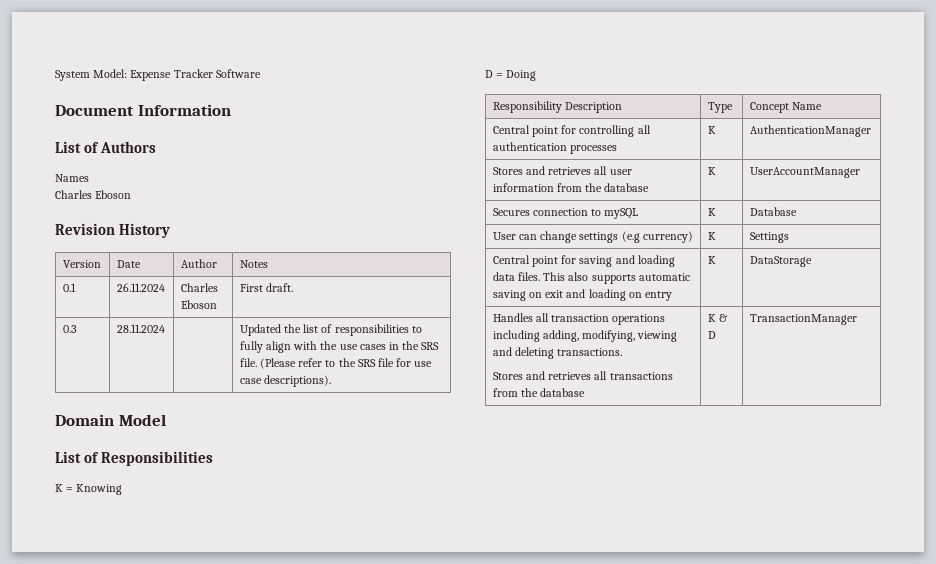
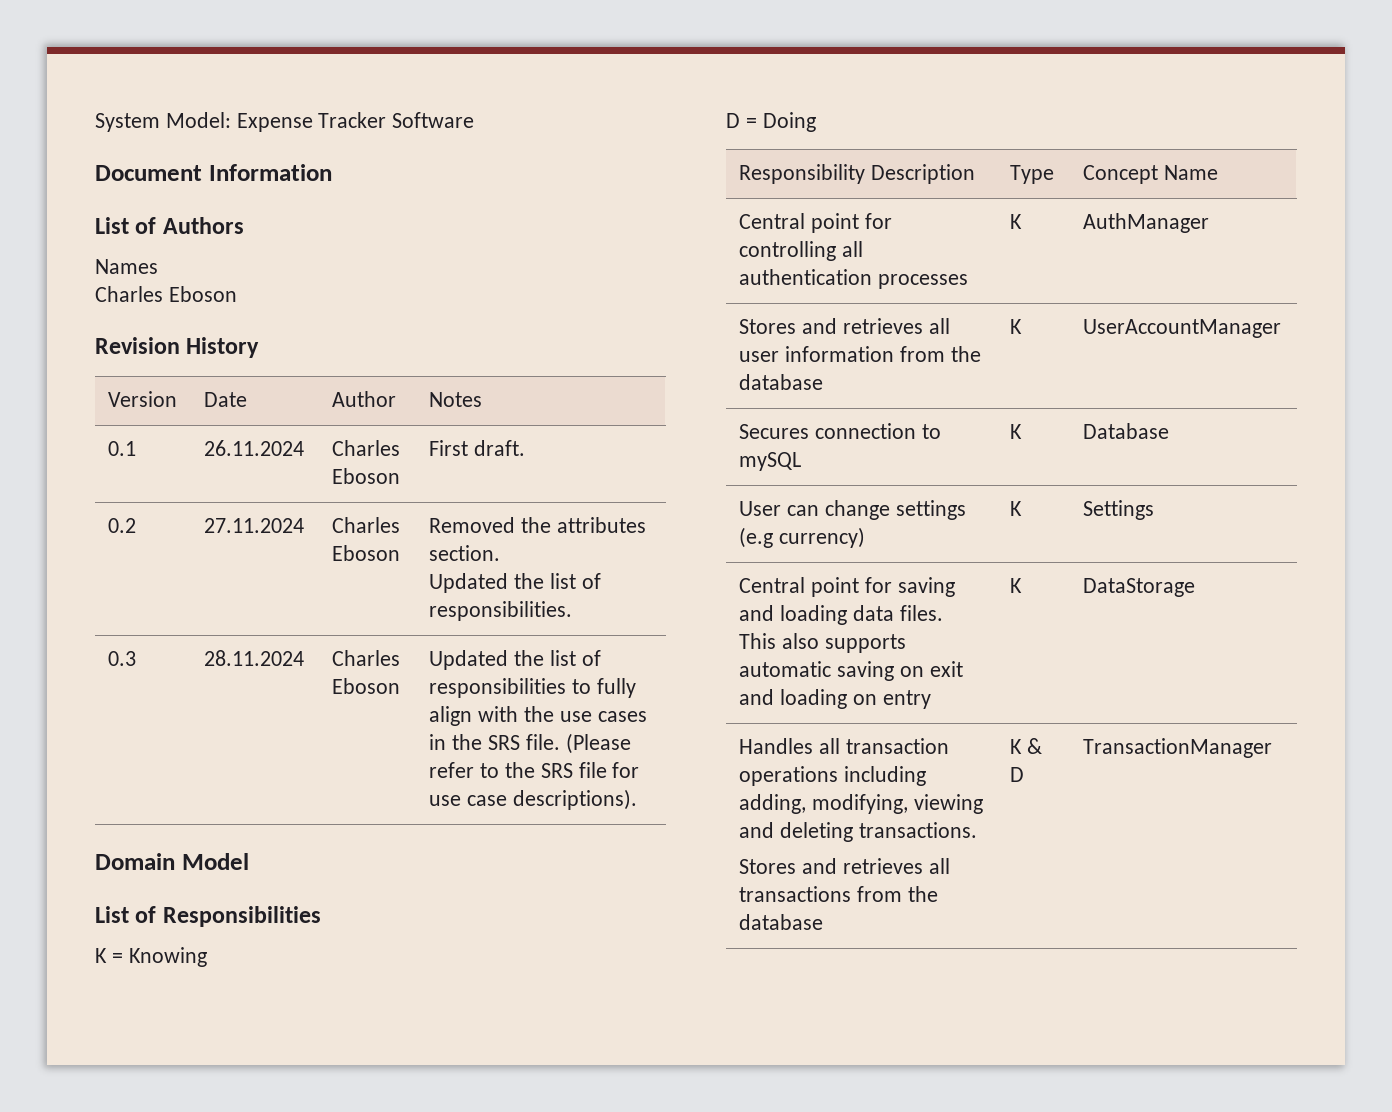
(293, 287) none -> [108,518,137,533] [204,518,305,533] [332,517,401,533] [332,545,401,561] [429,517,646,533] [429,545,501,561] [429,573,601,593] [429,601,573,621] // 0.2 | 27.11.2024 | Charles Eboson | Removed the attributes section. // Updated the list of responsibilities.
(165, 328) none -> [332,650,401,666] [332,678,401,694] Charles Eboson
[749,125,871,137] AuthenticationManager -> [1083,213,1210,233] AuthManager

